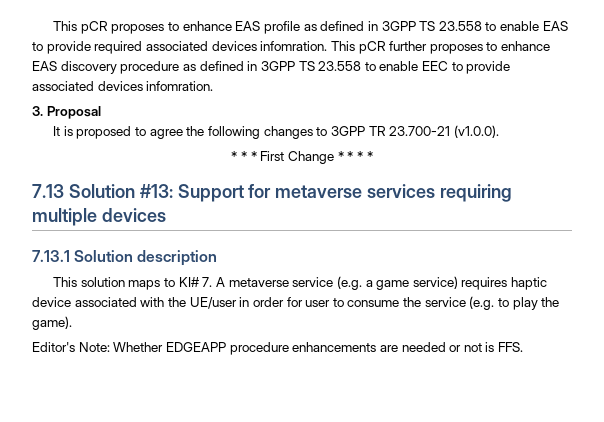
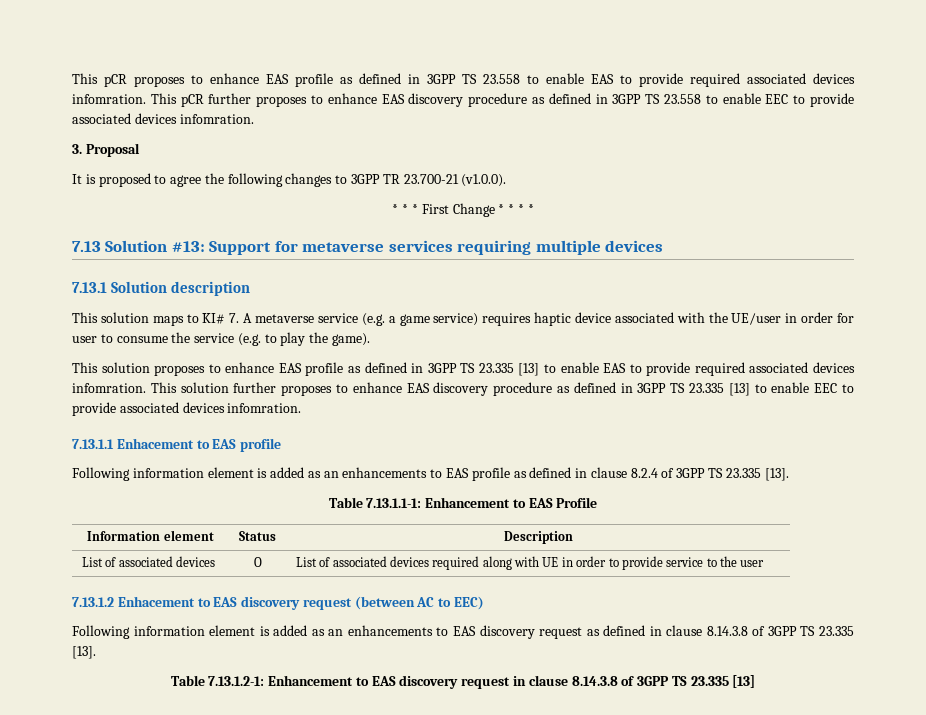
[32,342,524,355] Editor's Note: Whether EDGEAPP procedure enhancements are needed or not is FFS. -> [72,362,855,376] [72,382,854,396] [72,402,302,416] [72,438,282,452] [72,467,789,481] [328,497,598,508] [87,530,214,541] [239,531,276,541] [503,531,573,544] [81,556,215,567] [253,557,262,567] [295,556,765,570] [72,596,485,610] [72,625,854,639] [72,646,96,659] [170,675,756,689] This solution proposes to enhance EAS profile as defined in 3GPP TS 23.335 [13] to enable EAS to provide required associated devices infomration. This solution further proposes to enhance EAS discovery procedure as defined in 3GPP TS 23.335 [13] to enable EEC to provide associated devices infomration. // 7.13.1.1 Enhacement to EAS profile // Following information element is added as an enhancements to EAS profile as defined in clause 8.2.4 of 3GPP TS 23.335 [13]. // Table 7.13.1.1-1: Enhancement to EAS Profile // Information element | Status | Description // List of associated devices | O | List of associated devices required along with UE in order to provide service to the user // 7.13.1.2 Enhacement to EAS discovery request (between AC to EEC) // Following information element is added as an enhancements to EAS discovery request as defined in clause 8.14.3.8 of 3GPP TS 23.335 [13]. // Table 7.13.1.2-1: Enhancement to EAS discovery request in clause 8.14.3.8 of 3GPP TS 23.335 [13]

